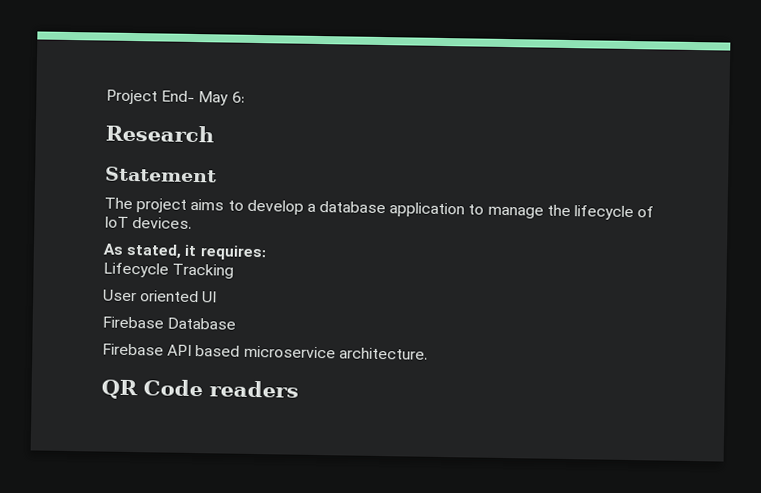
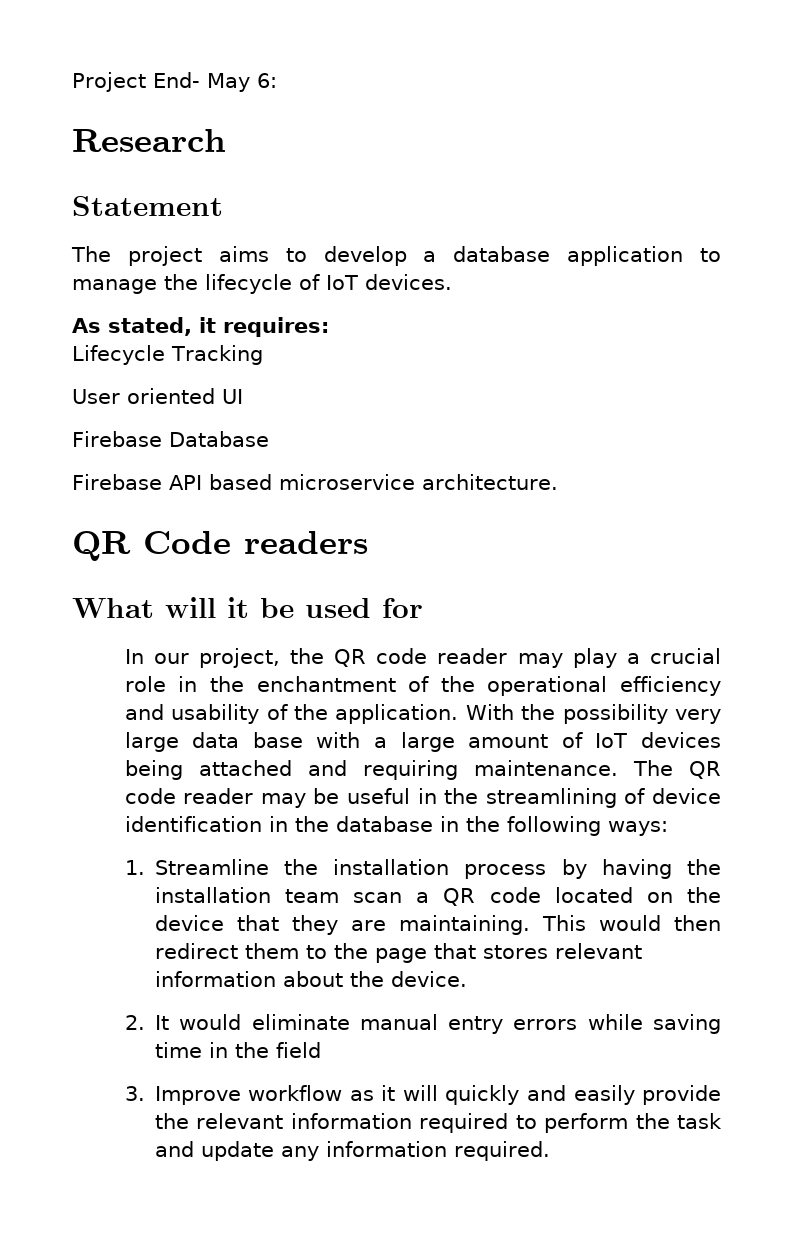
(299, 389) none -> [72,597,423,618] [124,648,721,668] [124,676,721,696] [124,704,721,724] [124,732,721,752] [124,760,721,780] [124,788,721,808] [124,816,668,836] [124,859,721,879] [154,887,721,906] [154,915,721,935] [154,943,642,963] [154,971,467,987] [124,1014,722,1034] [154,1042,321,1058] [124,1085,721,1105] [154,1113,722,1133] [154,1141,550,1161] // What will it be used for // In our project, the QR code reader may play a crucial role in the enchantment of the operational efficiency and usability of the application. With the possibility very large data base with a large amount of IoT devices being attached and requiring maintenance. The QR code reader may be useful in the streamlining of device identification in the database in the following ways: // 1. Streamline the installation process by having the installation team scan a QR code located on the device that they are maintaining. This would then redirect them to the page that stores relevant information about the device. // 2. It would eliminate manual entry errors while saving time in the field // 3. Improve workflow as it will quickly and easily provide the relevant information required to perform the task and update any information required.

